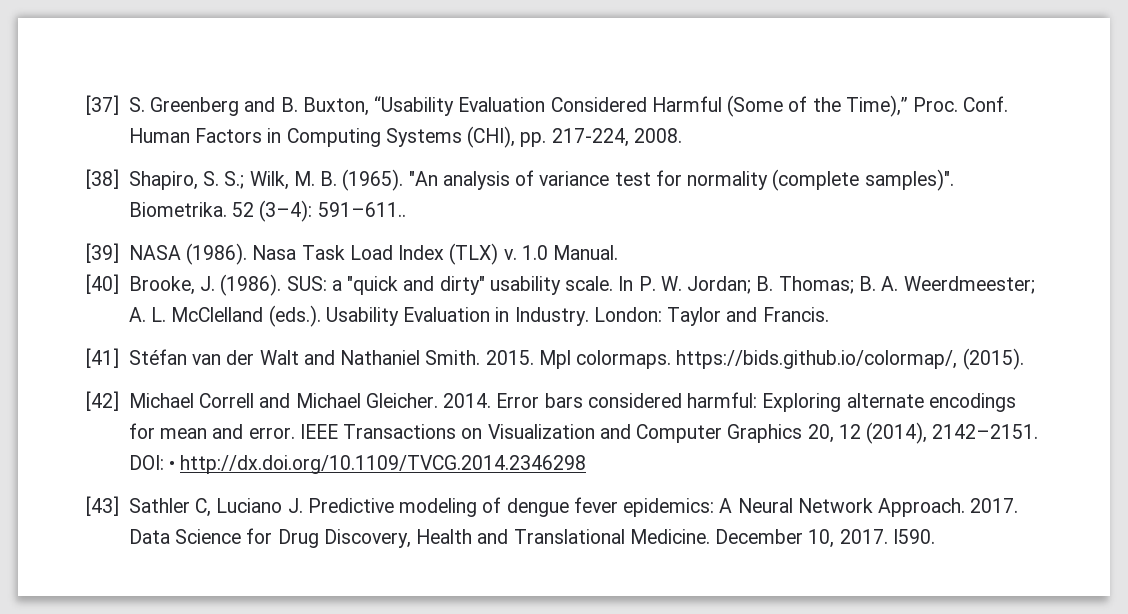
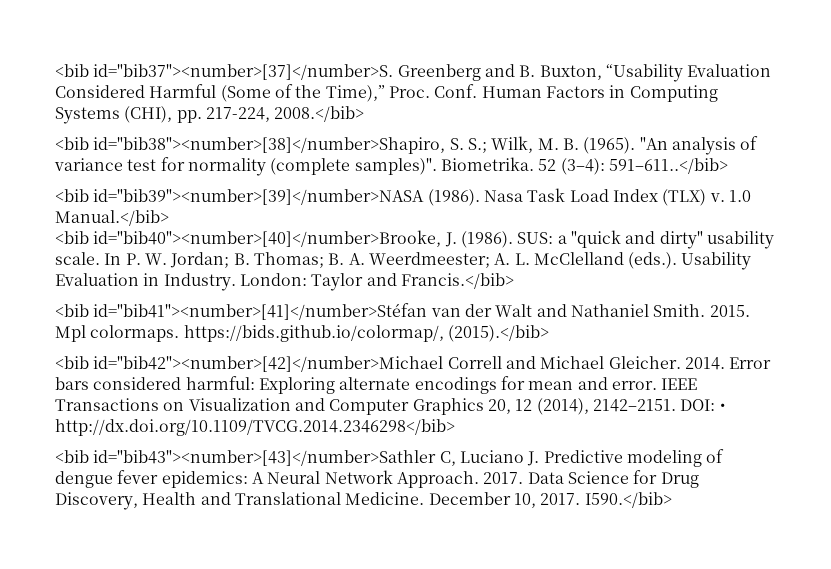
[86,95,145,115] [37] S. -> [55,64,394,80] <bib id="bib37"><number>[37]</number>S.
[633,128,682,143] [86,169,198,190] 2008. // [38] Shapiro, -> [274,106,365,122] [55,137,446,154] 2008.</bib> // <bib id="bib38"><number>[38]</number>Shapiro,
[317,202,406,217] [86,243,181,263] 591–611.. // [39] NASA -> [608,158,728,174] [55,189,425,205] 591–611..</bib> // <bib id="bib39"><number>[39]</number>NASA
[553,245,619,260] [86,274,195,295] Manual. // [40] Brooke, -> [55,210,169,226] [55,230,442,247] Manual.</bib> // <bib id="bib40"><number>[40]</number>Brooke,
[762,307,829,322] [86,348,187,368] Francis. // [41] Stéfan -> [400,273,514,289] [55,303,428,320] Francis.</bib> // <bib id="bib41"><number>[41]</number>Stéfan
[962,348,1024,370] [86,391,194,411] (2015). // [42] Michael -> [447,325,549,342] [55,356,444,372] (2015).</bib> // <bib id="bib42"><number>[42]</number>Michael
[180,455,587,474] [86,496,190,516] http://dx.doi.org/10.1109/TVCG.2014.2346298 // [43] Sathler -> [55,419,455,436] [55,450,437,466] http://dx.doi.org/10.1109/TVCG.2014.2346298</bib> // <bib id="bib43"><number>[43]</number>Sathler
[892,529,935,544] I590. -> [584,492,672,508] I590.</bib>

